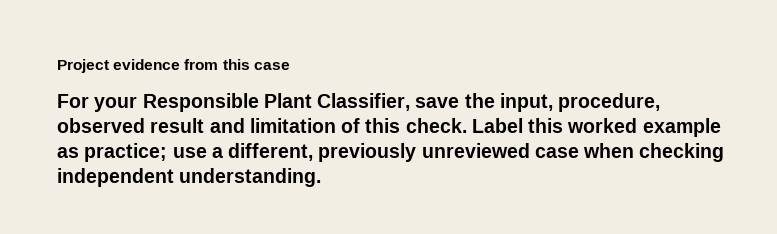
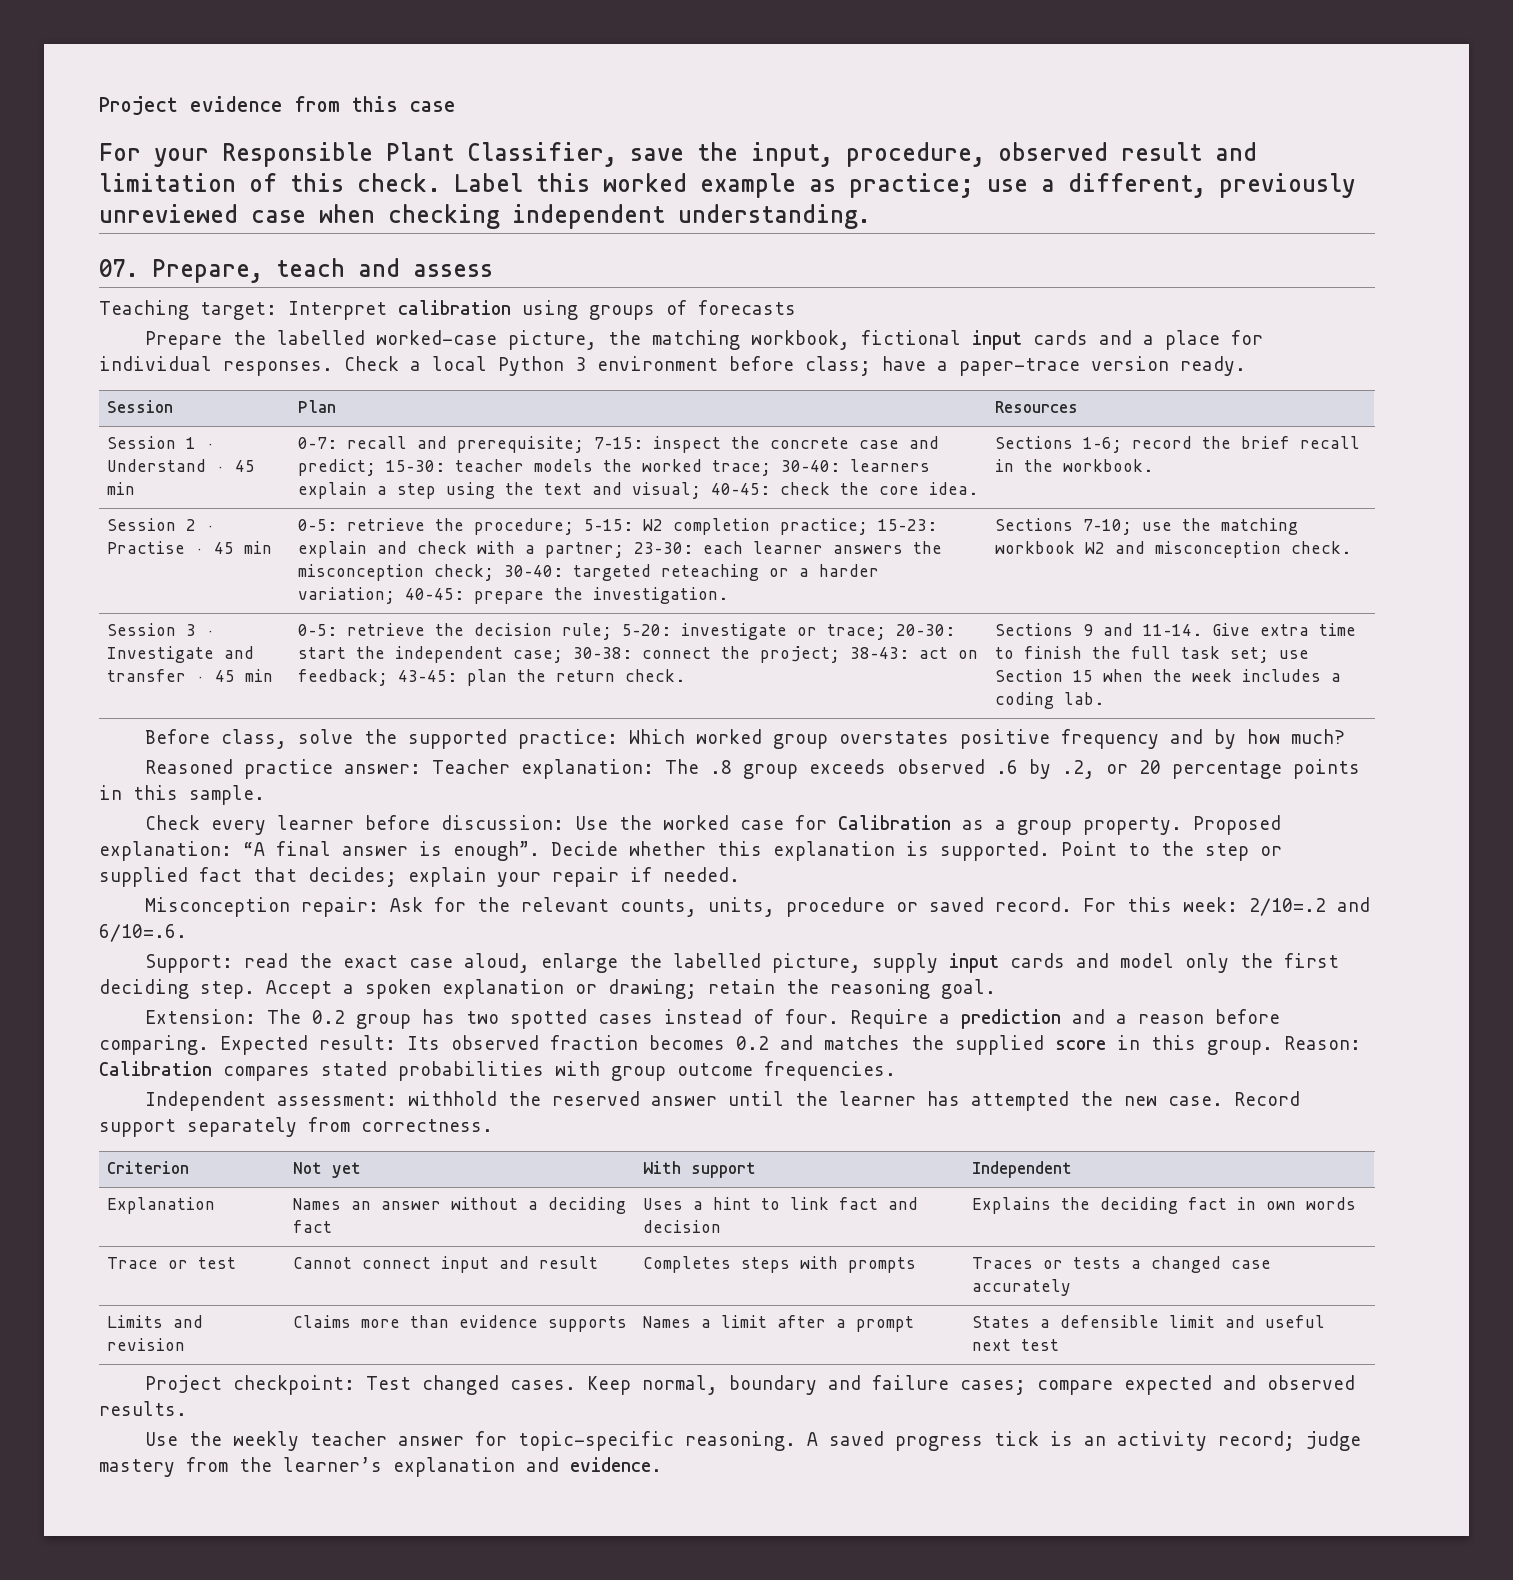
(322, 177) none -> [99,258,493,283] [99,300,796,320] [145,330,1264,350] [99,356,1246,376] [106,400,173,413] [297,400,336,413] [994,401,1078,413] [106,436,215,449] [106,459,255,472] [106,482,135,495] [297,436,939,453] [297,459,930,476] [297,482,978,499] [994,436,1360,453] [994,459,1153,472] [106,518,215,531] [106,541,272,554] [297,518,937,535] [297,541,942,558] [297,564,879,581] [297,587,728,604] [994,518,1298,535] [994,541,1351,558] [106,623,215,636] [106,646,254,663] [106,669,273,682] [297,623,955,640] [297,646,978,663] [297,669,685,686] [994,623,1356,636] [994,646,1309,663] [994,669,1341,682] [994,692,1104,709] [145,729,1346,749] [145,759,1361,779] [99,785,265,805] [145,815,1282,835] [99,841,1282,861] [99,867,740,887] [145,897,1371,917] [99,924,187,942] [145,953,1340,973] [99,979,996,999] [145,1009,1281,1029] [99,1035,1361,1055] [99,1061,896,1081] [145,1091,1301,1111] [99,1117,493,1137] [106,1161,189,1174] [292,1162,361,1178] [642,1161,756,1178] [971,1161,1072,1178] [106,1197,215,1214] [292,1197,626,1214] [292,1220,332,1233] [642,1197,918,1210] [642,1220,721,1233] [971,1197,1356,1214] [106,1257,236,1269] [292,1256,598,1273] [642,1256,916,1273] [971,1256,1271,1273] [971,1279,1071,1296] [106,1315,203,1328] [106,1338,185,1351] [292,1315,627,1332] [642,1315,914,1332] [971,1315,1325,1328] [971,1339,1059,1351] [145,1375,1356,1395] [99,1401,187,1416] [145,1431,1362,1451] [99,1457,662,1477] // 07. Prepare, teach and assess // Teaching target: Interpret calibration using groups of forecasts // Prepare the labelled worked-case picture, the matching workbook, fictional input cards and a place for individual responses. Check a local Python 3 environment before class; have a paper-trace version ready. // Session | Plan | Resources // Session 1 · Understand · 45 min | 0–7: recall and prerequisite; 7–15: inspect the concrete case and predict; 15–30: teacher models the worked trace; 30–40: learners explain a step using the text and visual; 40–45: check the core idea. | Sections 1–6; record the brief recall in the workbook. // Session 2 · Practise · 45 min | 0–5: retrieve the procedure; 5–15: W2 completion practice; 15–23: explain and check with a partner; 23–30: each learner answers the misconception check; 30–40: targeted reteaching or a harder variation; 40–45: prepare the investigation. | Sections 7–10; use the matching workbook W2 and misconception check. // Session 3 · Investigate and transfer · 45 min | 0–5: retrieve the decision rule; 5–20: investigate or trace; 20–30: start the independent case; 30–38: connect the project; 38–43: act on feedback; 43–45: plan the return check. | Sections 9 and 11–14. Give extra time to finish the full task set; use Section 15 when the week includes a coding lab. // Before class, solve the supported practice: Which worked group overstates positive frequency and by how much? // Reasoned practice answer: Teacher explanation: The .8 group exceeds observed .6 by .2, or 20 percentage points in this sample. // Check every learner before discussion: Use the worked case for Calibration as a group property. Proposed explanation: “A final answer is enough”. Decide whether this explanation is supported. Point to the step or supplied fact that decides; explain your repair if needed. // Misconception repair: Ask for the relevant counts, units, procedure or saved record. For this week: 2/10=.2 and 6/10=.6. // Support: read the exact case aloud, enlarge the labelled picture, supply input cards and model only the first deciding step. Accept a spoken explanation or drawing; retain the reasoning goal. // Extension: The 0.2 group has two spotted cases instead of four. Require a prediction and a reason before comparing. Expected result: Its observed fraction becomes 0.2 and matches the supplied score in this group. Reason: Calibration compares stated probabilities with group outcome frequencies. // Independent assessment: withhold the reserved answer until the learner has attempted the new case. Record support separately from correctness. // Criterion | Not yet | With support | Independent // Explanation | Names an answer without a deciding fact | Uses a hint to link fact and decision | Explains the deciding fact in own words // Trace or test | Cannot connect input and result | Completes steps with prompts | Traces or tests a changed case accurately // Limits and revision | Claims more than evidence supports | Names a limit after a prompt | States a defensible limit and useful next test // Project checkpoint: Test changed cases. Keep normal, boundary and failure cases; compare expected and observed results. // Use the weekly teacher answer for topic-specific reasoning. A saved progress tick is an activity record; judge mastery from the learner’s explanation and evidence.

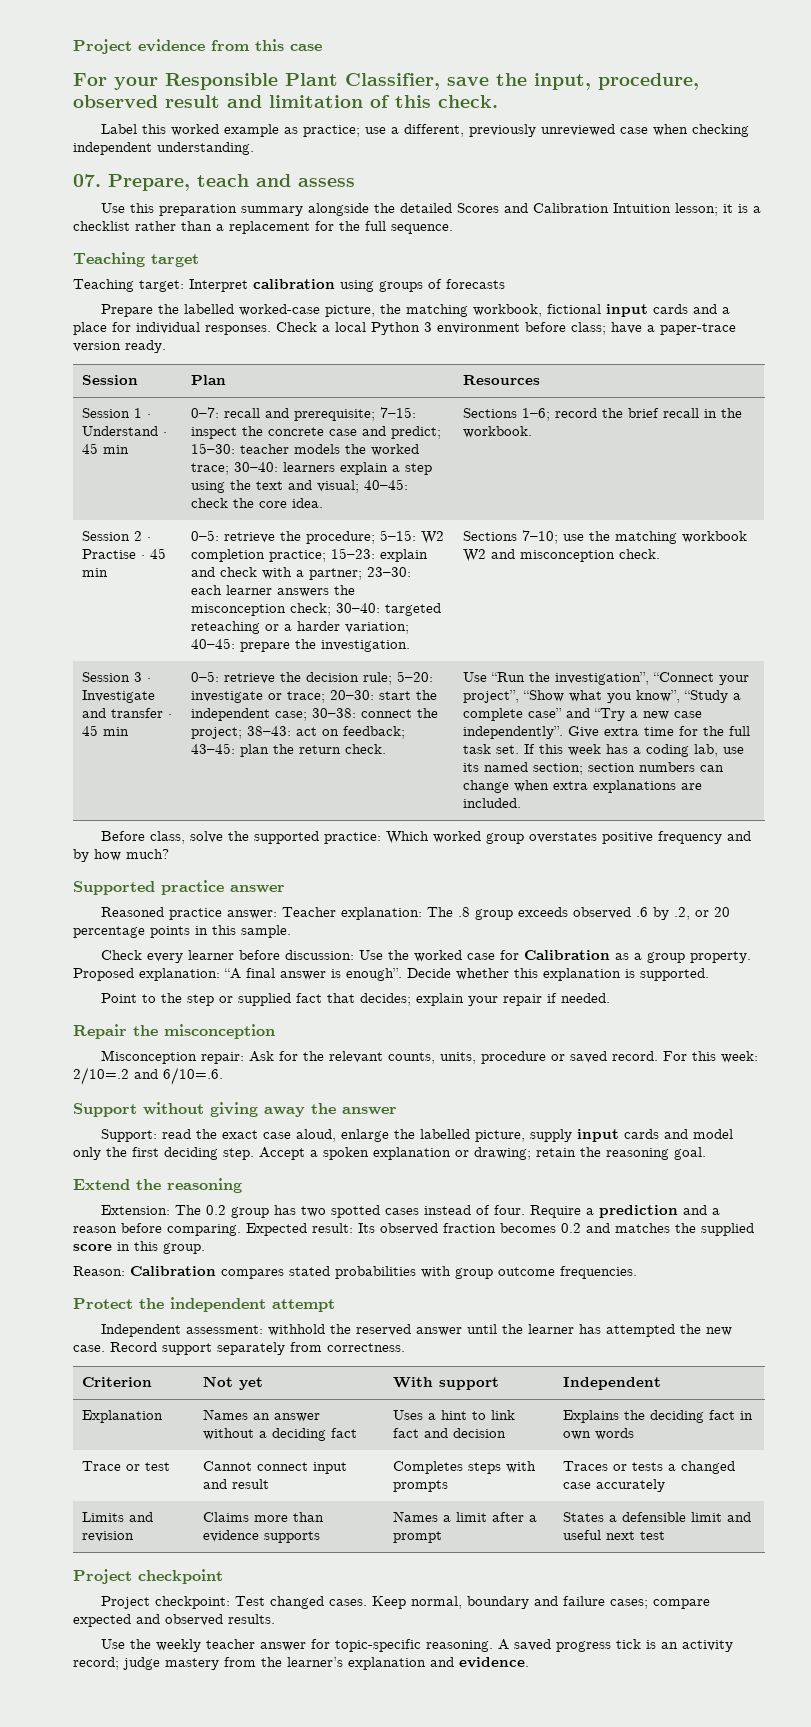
(441, 182) none -> (498, 101) //
(493, 270) none -> [101,203,762,216] [73,221,453,234] [73,252,199,267] // Use this preparation summary alongside the detailed Scores and Calibration Intuition lesson; it is a checklist rather than a replacement for the full sequence. // Teaching target
[994,623,1202,636] Sections 9 and 11–14. -> [463,672,750,685] [463,690,742,703] [463,708,703,721] [463,726,564,739] Use “Run the investigation”, “Connect your project”, “Show what you know”, “Study a complete case” and “Try a new case independently”.
[994,646,1082,659] to finish -> [679,726,699,736] for
[1229,647,1309,663] [994,669,1341,682] [994,692,1104,709] set; use Section 15 when the week includes a coding lab. -> [496,744,745,757] [463,762,725,775] [463,780,703,793] [463,798,522,808] set. If this week has a coding lab, use its named section; section numbers can change when extra explanations are included.
(1346, 736) none -> [73,880,285,895] // Supported practice answer
(1050, 851) none -> (709, 974) //
(740, 874) none -> [73,1024,275,1039] // Repair the misconception
(187, 933) none -> [73,1102,397,1117] // Support without giving away the answer
(996, 989) none -> [73,1178,242,1193] // Extend the reasoning
(1273, 1047) none -> (205, 1248) //
(896, 1071) none -> [73,1297,335,1312] // Protect the independent attempt
(1059, 1345) none -> [73,1569,223,1584] // Project checkpoint

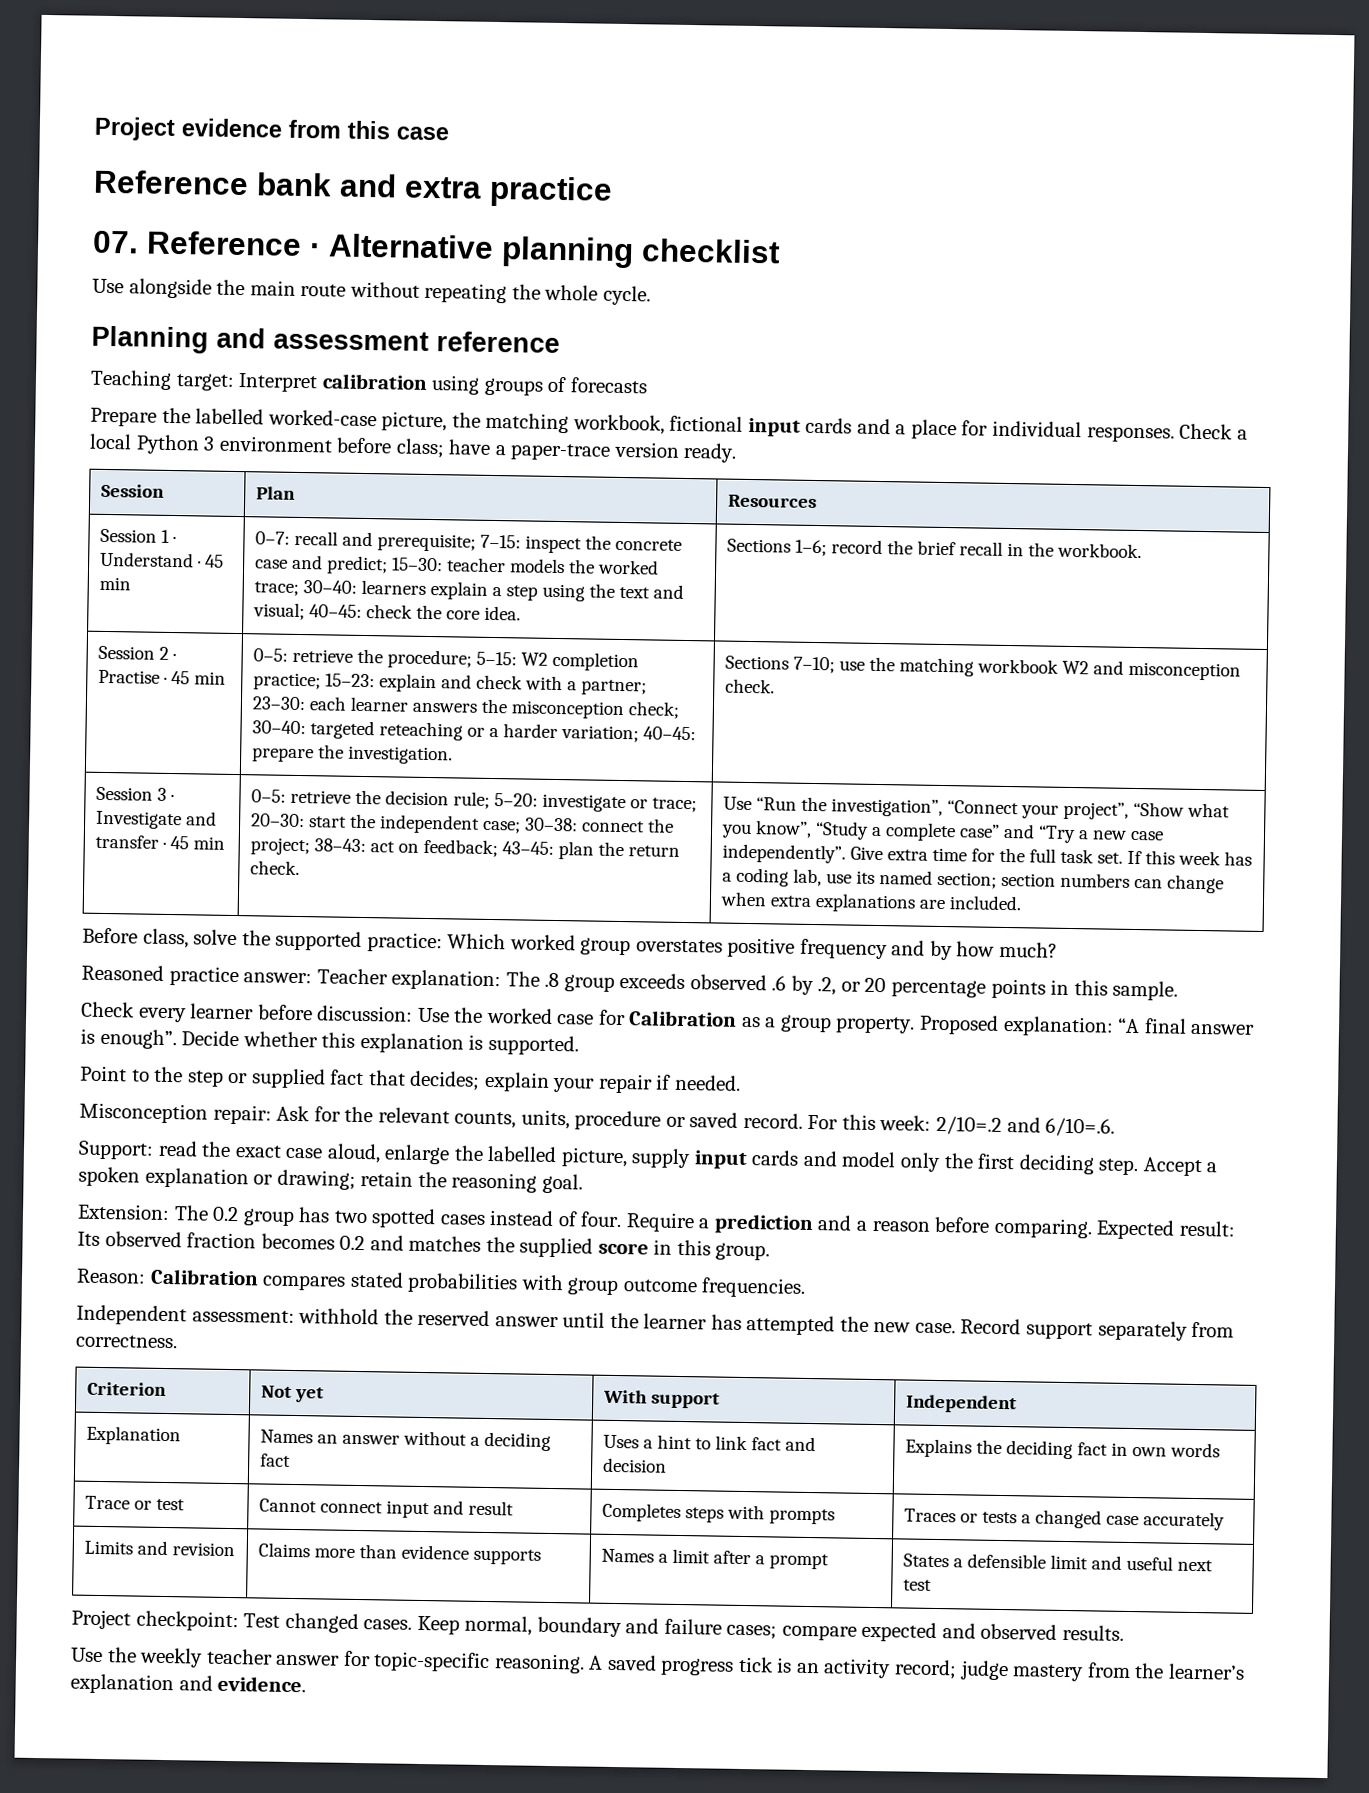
[73,73,699,90] [73,95,498,108] [101,124,750,137] [73,142,254,155] [73,174,355,191] [101,203,762,216] [73,221,453,234] [73,252,199,267] For your Responsible Plant Classifier, save the input, procedure, observed result and limitation of this check. // Label this worked example as practice; use a different, previously unreviewed case when checking independent understanding. // 07. Prepare, teach and assess // Use this preparation summary alongside the detailed Scores and Calibration Intuition lesson; it is a checklist rather than a replacement for the full sequence. // Teaching target -> [93,169,613,208] [92,230,781,269] [92,278,651,306] [91,325,560,354] Reference bank and extra practice // 07. Reference · Alternative planning checklist // Use alongside the main route without repeating the whole cycle. // Planning and assessment reference
[73,880,285,895] // Supported practice answer -> (1059, 949) none
[73,1024,275,1039] // Repair the misconception -> (741, 1082) none
[73,1102,397,1117] // Support without giving away the answer -> (1116, 1127) none
[73,1178,242,1193] // Extend the reasoning -> (583, 1183) none
[73,1297,335,1312] // Protect the independent attempt -> (807, 1287) none
[73,1569,223,1584] // Project checkpoint -> (932, 1585) none

